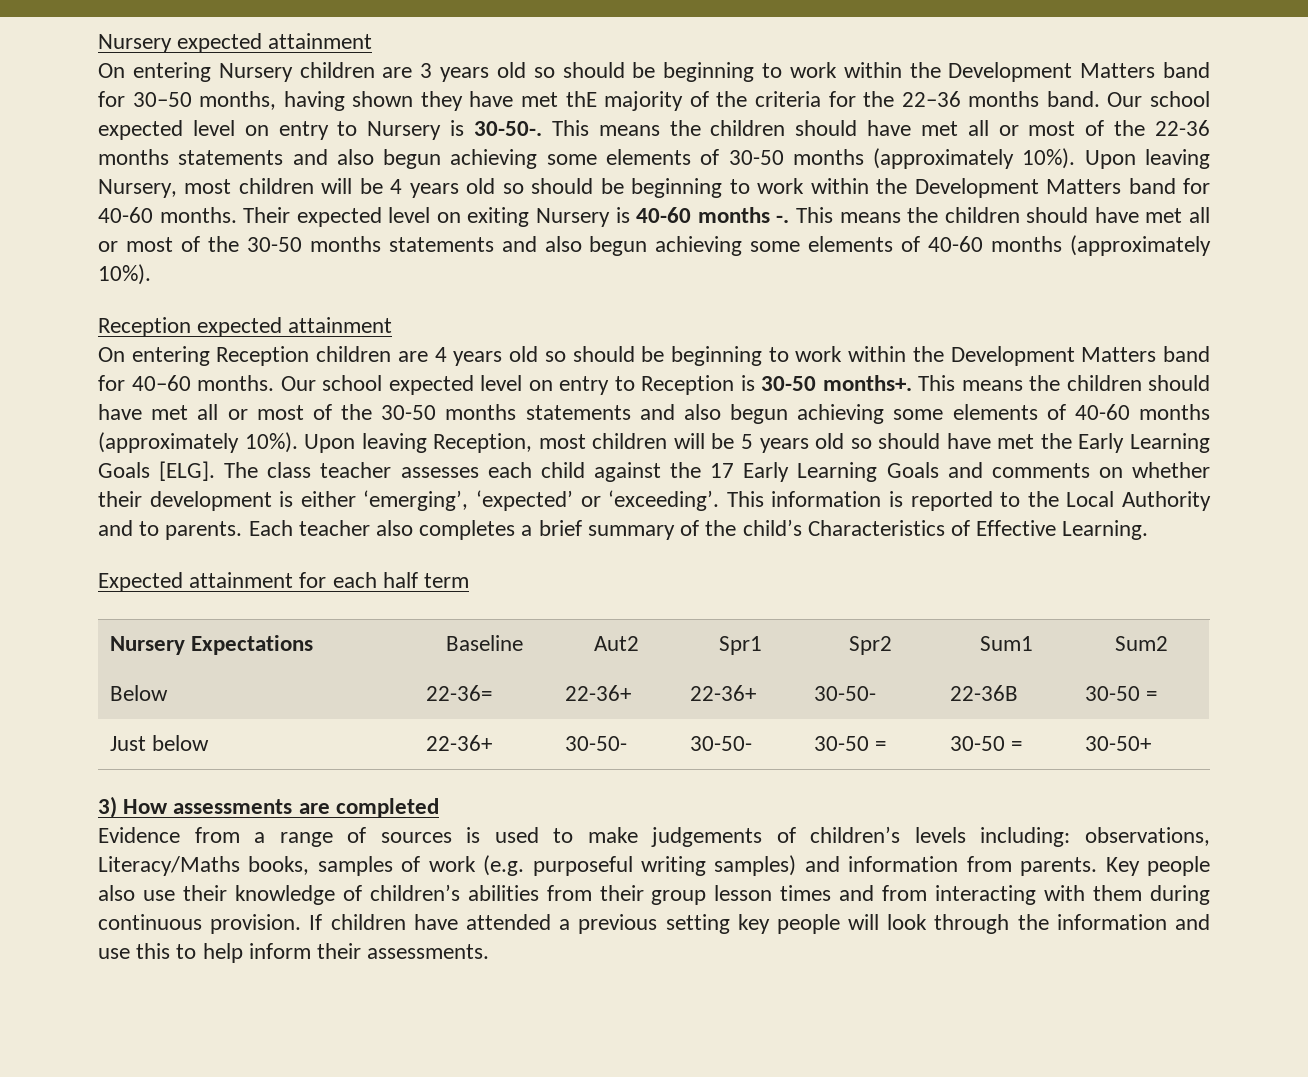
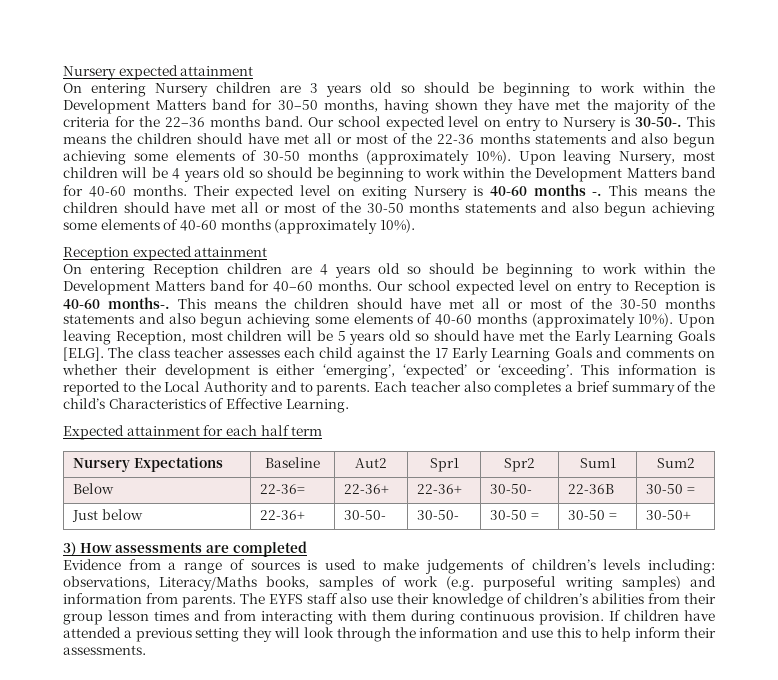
[565,91,597,107] thE -> [586,99,608,110] the
[761,375,912,391] 30-50 months+. -> [63,297,170,309] 40-60 months-.
[1105,856,1211,876] Key people -> [240,593,338,604] The EYFS staff
[737,914,840,934] key people -> [243,627,273,642] they

